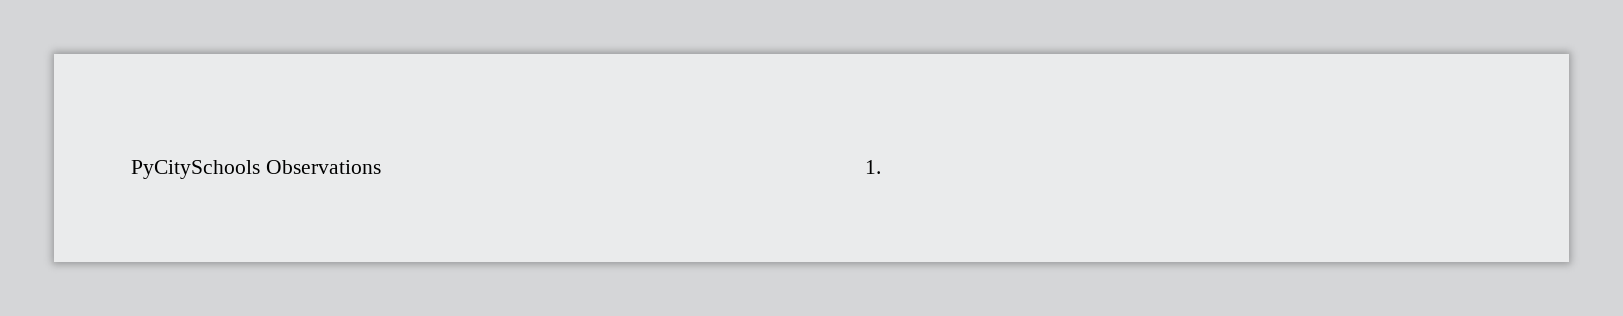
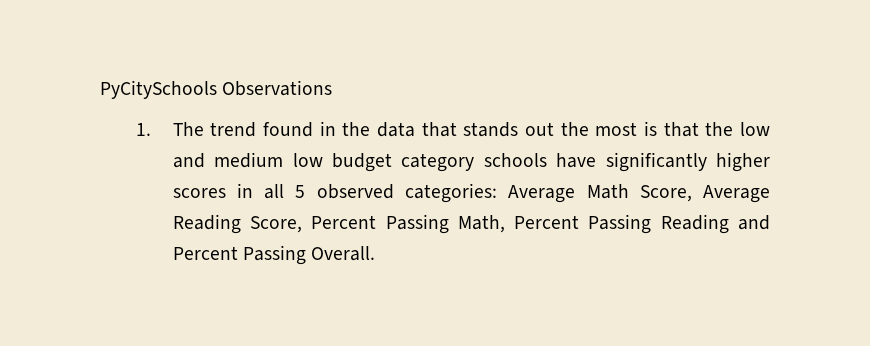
(882, 167) none -> [172,121,770,137] [172,152,771,172] [172,183,770,203] [172,214,771,234] [172,245,376,265] The trend found in the data that stands out the most is that the low and medium low budget category schools have significantly higher scores in all 5 observed categories: Average Math Score, Average Reading Score, Percent Passing Math, Percent Passing Reading and Percent Passing Overall.

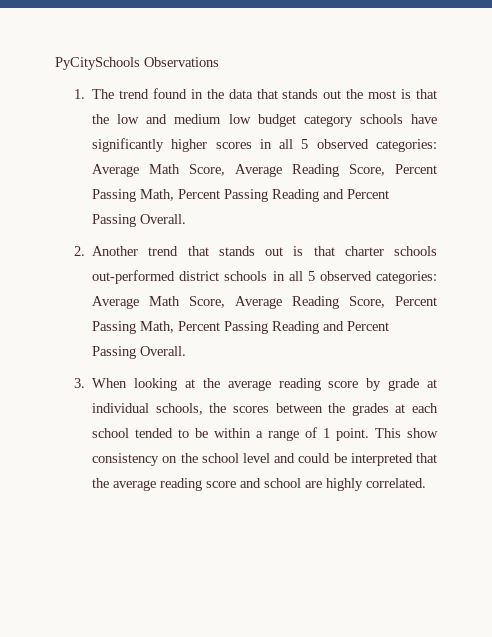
(376, 253) none -> [73,246,438,256] [92,270,438,284] [92,296,437,309] [92,321,390,334] [92,346,187,359] [73,378,437,391] [92,403,439,416] [92,427,438,441] [92,453,438,466] [92,478,427,491] // 2. Another trend that stands out is that charter schools out-performed district schools in all 5 observed categories: Average Math Score, Average Reading Score, Percent Passing Math, Percent Passing Reading and Percent Passing Overall. // 3. When looking at the average reading score by grade at individual schools, the scores between the grades at each school tended to be within a range of 1 point. This show consistency on the school level and could be interpreted that the average reading score and school are highly correlated.

